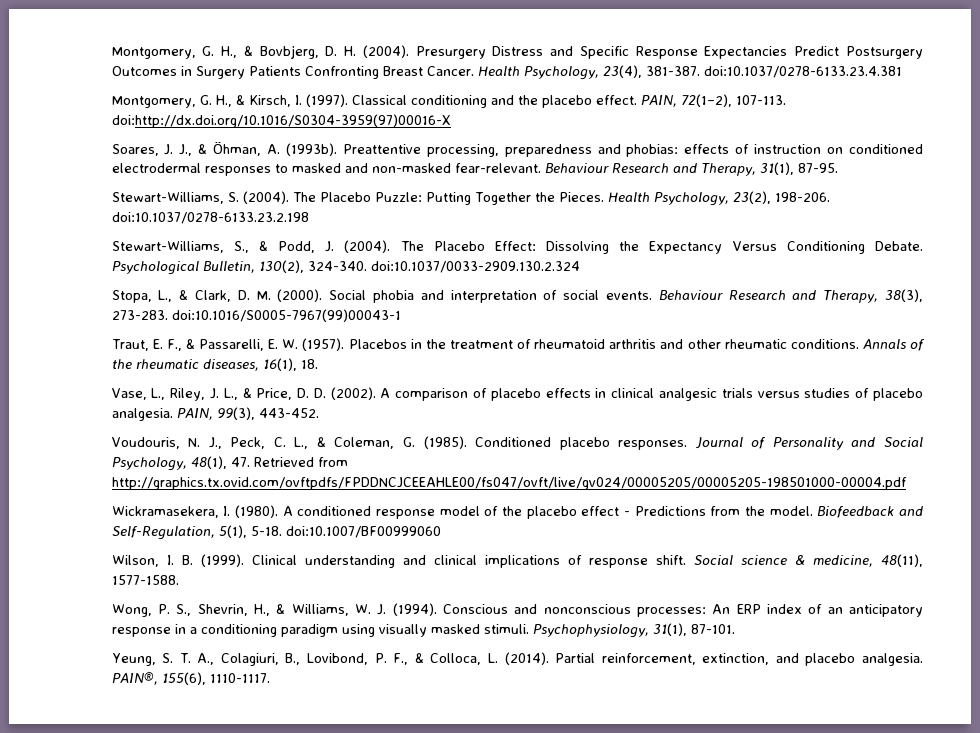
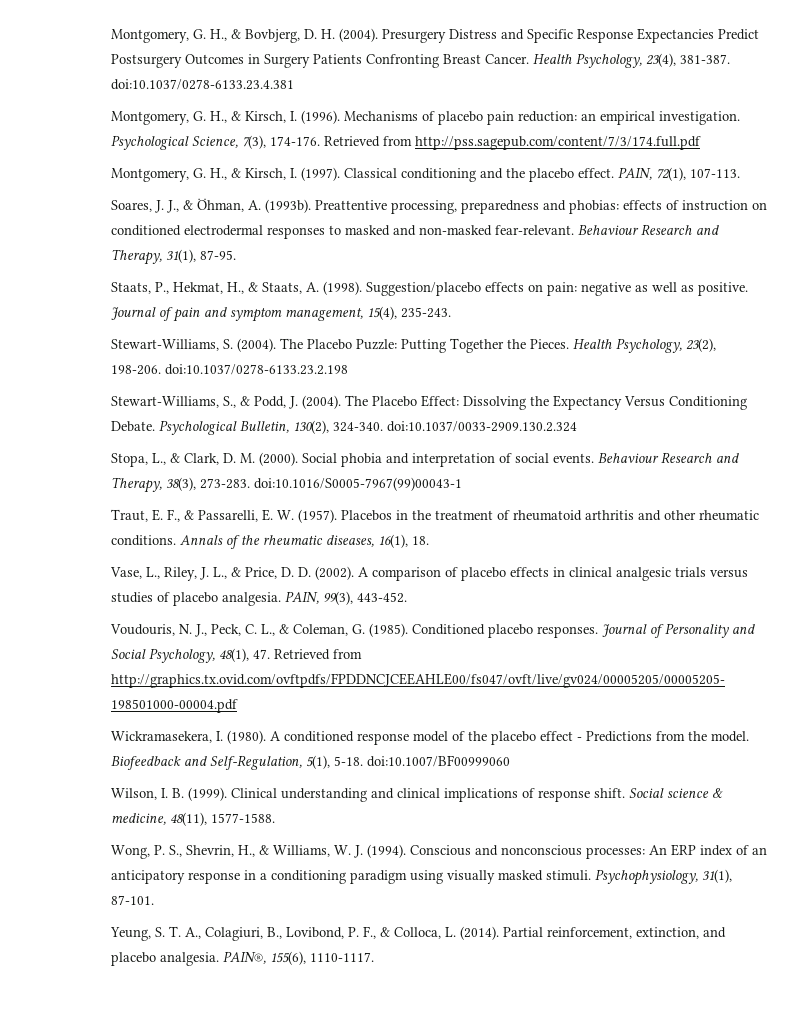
(902, 72) none -> [111,110,741,125] [111,135,702,150] // Montgomery, G. H., & Kirsch, I. (1996). Mechanisms of placebo pain reduction: an empirical investigation. Psychological Science, 7(3), 174-176. Retrieved from http://pss.sagepub.com/content/7/3/174.full.pdf
[680,94,732,107] 72(1–2), -> [656,167,687,181] 72(1),
[111,114,451,128] doi:http://dx.doi.org/10.1016/S0304-3959(97)00016-X -> (741, 173) none
(838, 168) none -> [111,281,749,296] [111,306,452,322] // Staats, P., Hekmat, H., & Staats, A. (1998). Suggestion/placebo effects on pain: negative as well as positive. Journal of pain and symptom management, 15(4), 235-243.

